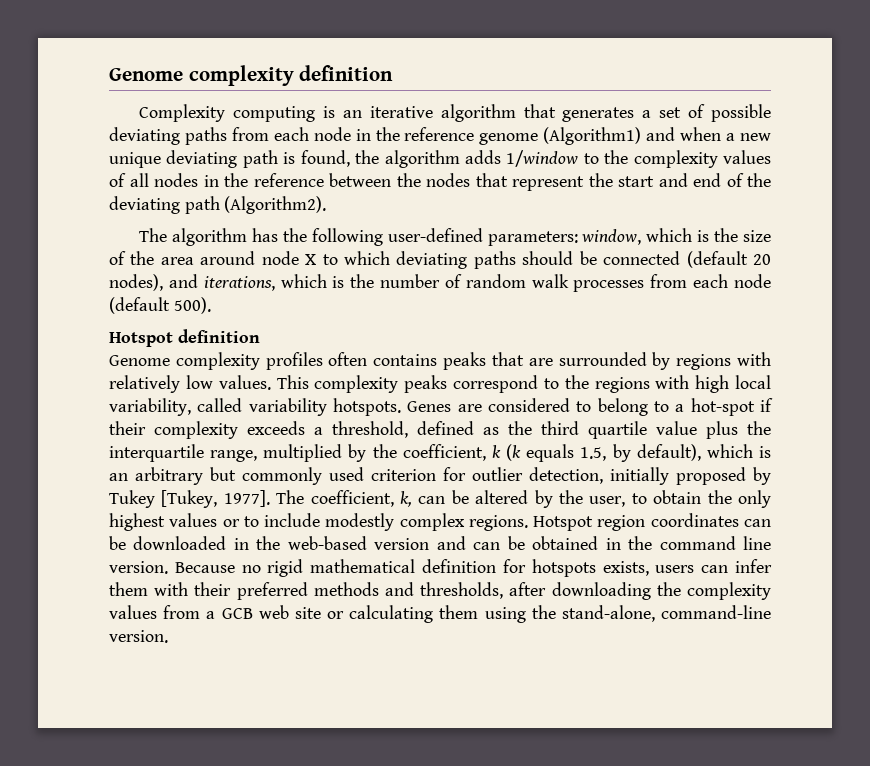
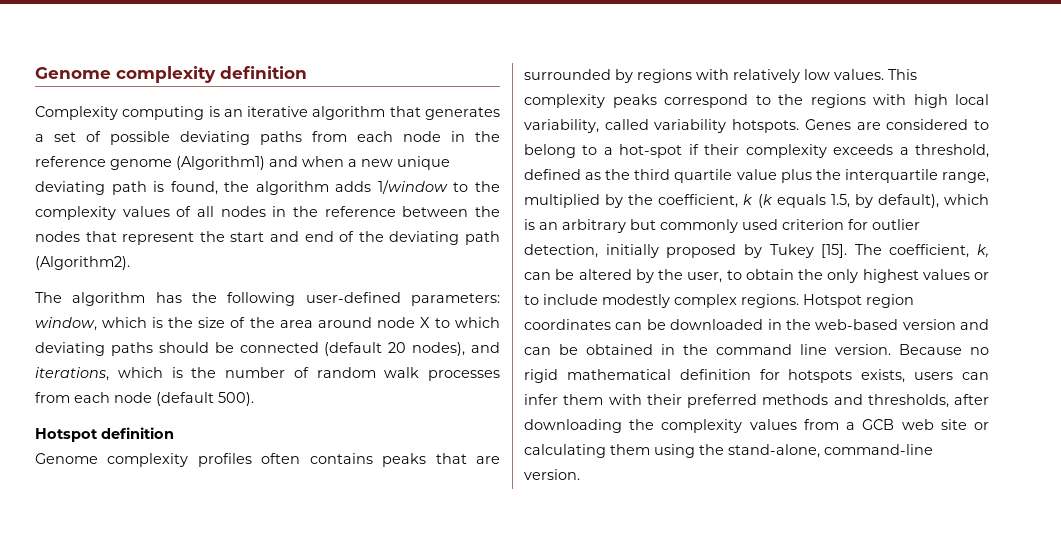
[161,490,270,508] [Tukey, 1977]. -> [821,244,848,258] [15].

